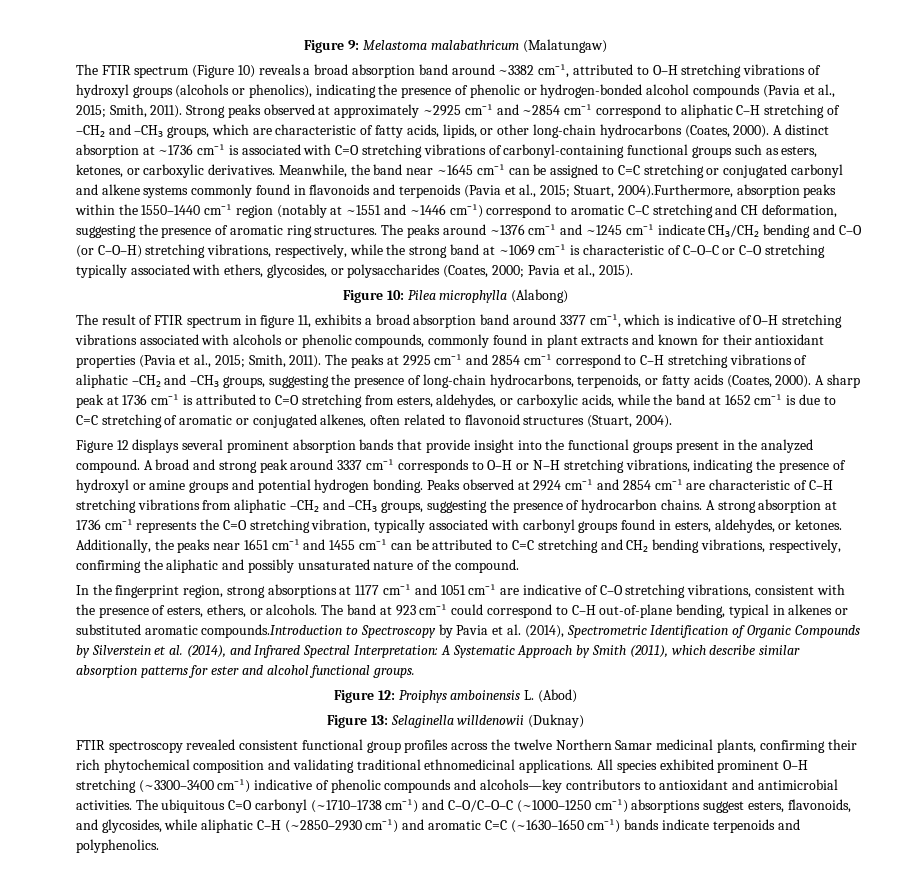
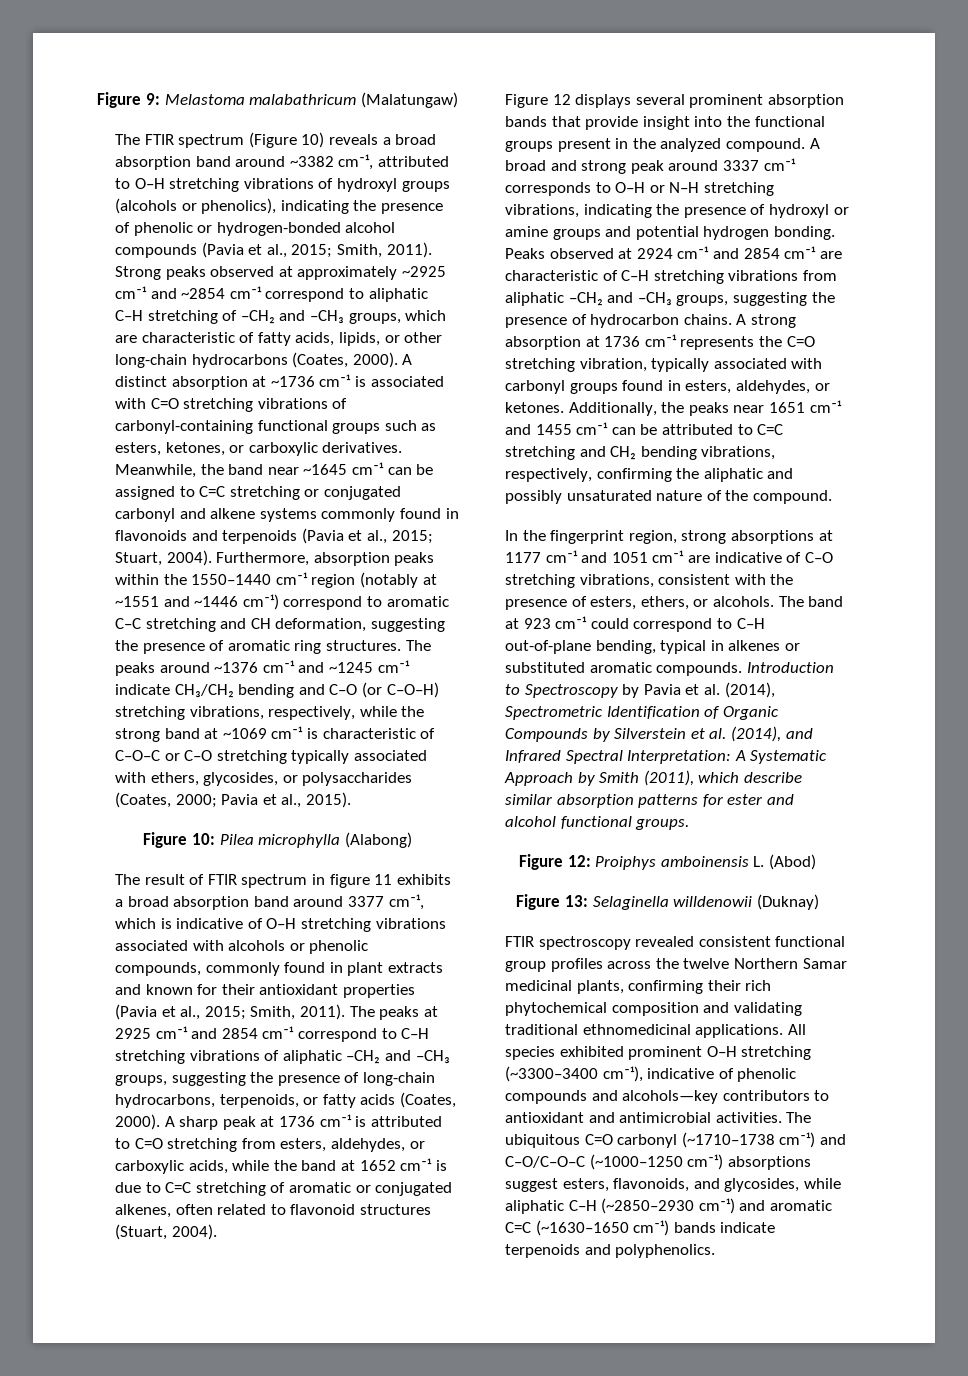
[617,184,733,198] 2004).Furthermore, -> [166,550,310,566] 2004). Furthermore,
[298,315,312,328] 11, -> [374,874,393,885] 11
[201,624,343,638] compounds.Introduction -> [656,662,834,676] compounds. Introduction
[217,779,251,793] cm⁻¹) -> [602,1066,643,1082] cm⁻¹),

